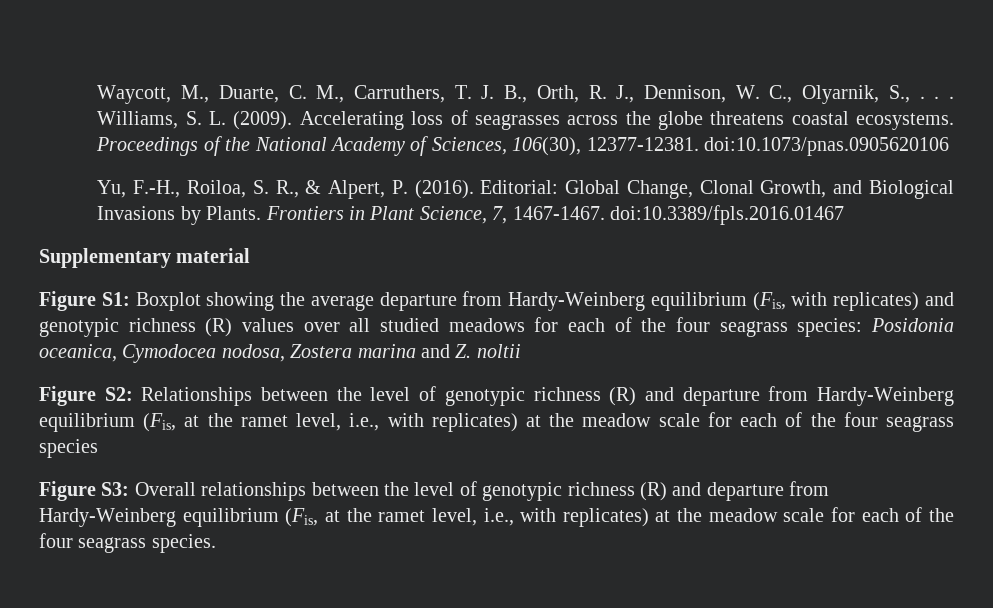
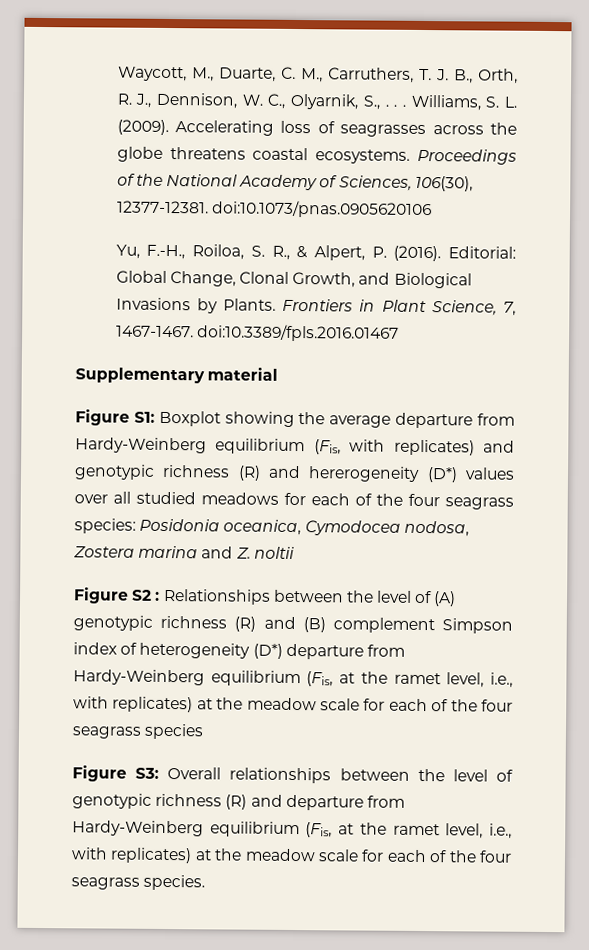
(233, 327) none -> [268,465,458,483] and hererogeneity (D*)
[104,387,133,401] S2: -> [132,589,161,601] S2 :
[444,387,674,406] genotypic richness (R) and -> [433,591,457,607] [73,615,513,634] [73,642,283,659] (A) genotypic richness (R) and (B) complement Simpson index of heterogeneity (D*)

